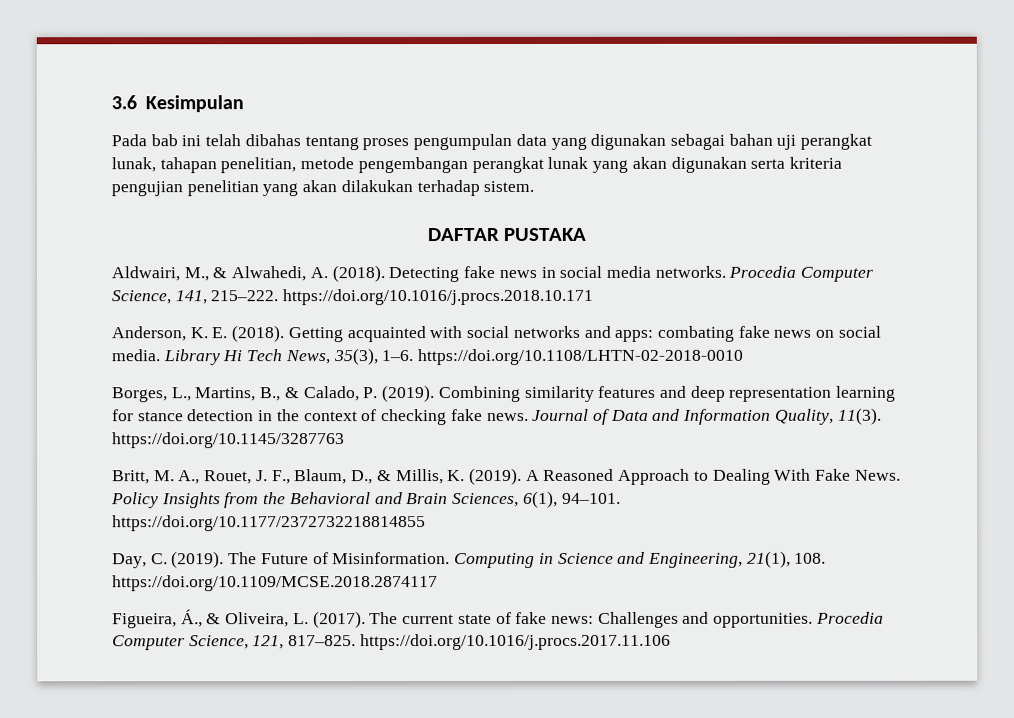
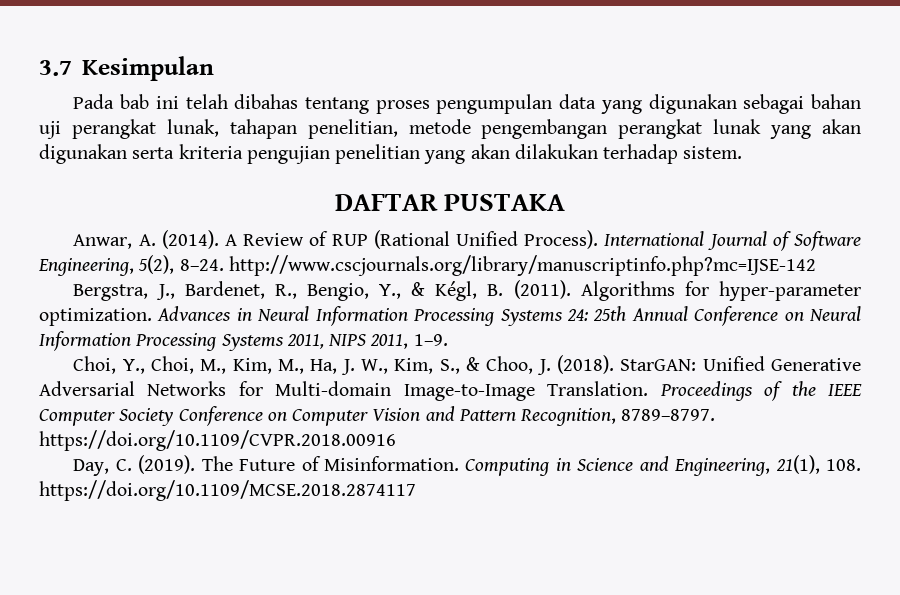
[111,95,137,110] 3.6 -> [39,60,72,76] 3.7
[111,265,874,283] [111,288,594,306] [111,325,881,343] [111,348,745,366] [112,385,897,403] [112,407,882,426] [112,432,345,449] [112,467,901,486] [111,490,621,509] [112,515,426,532] Aldwairi, M., & Alwahedi, A. (2018). Detecting fake news in social media networks. Procedia Computer Science, 141, 215–222. https://doi.org/10.1016/j.procs.2018.10.171 // Anderson, K. E. (2018). Getting acquainted with social networks and apps: combating fake news on social media. Library Hi Tech News, 35(3), 1–6. https://doi.org/10.1108/LHTN-02-2018-0010 // Borges, L., Martins, B., & Calado, P. (2019). Combining similarity features and deep representation learning for stance detection in the context of checking fake news. Journal of Data and Information Quality, 11(3). https://doi.org/10.1145/3287763 // Britt, M. A., Rouet, J. F., Blaum, D., & Millis, K. (2019). A Reasoned Approach to Dealing With Fake News. Policy Insights from the Behavioral and Brain Sciences, 6(1), 94–101. https://doi.org/10.1177/2372732218814855 -> [73,230,862,251] [38,255,816,276] [73,280,862,301] [39,306,861,326] [39,331,448,351] [73,355,862,375] [39,381,863,401] [39,406,716,426] [39,430,396,451] Anwar, A. (2014). A Review of RUP (Rational Unified Process). International Journal of Software Engineering, 5(2), 8–24. http://www.cscjournals.org/library/manuscriptinfo.php?mc=IJSE-142 // Bergstra, J., Bardenet, R., Bengio, Y., & Kégl, B. (2011). Algorithms for hyper-parameter optimization. Advances in Neural Information Processing Systems 24: 25th Annual Conference on Neural Information Processing Systems 2011, NIPS 2011, 1–9. // Choi, Y., Choi, M., Kim, M., Ha, J. W., Kim, S., & Choo, J. (2018). StarGAN: Unified Generative Adversarial Networks for Multi-domain Image-to-Image Translation. Proceedings of the IEEE Computer Society Conference on Computer Vision and Pattern Recognition, 8789–8797. https://doi.org/10.1109/CVPR.2018.00916
[112,609,884,629] [112,633,671,651] // Figueira, Á., & Oliveira, L. (2017). The current state of fake news: Challenges and opportunities. Procedia Computer Science, 121, 817–825. https://doi.org/10.1016/j.procs.2017.11.106 -> (416, 490) none

